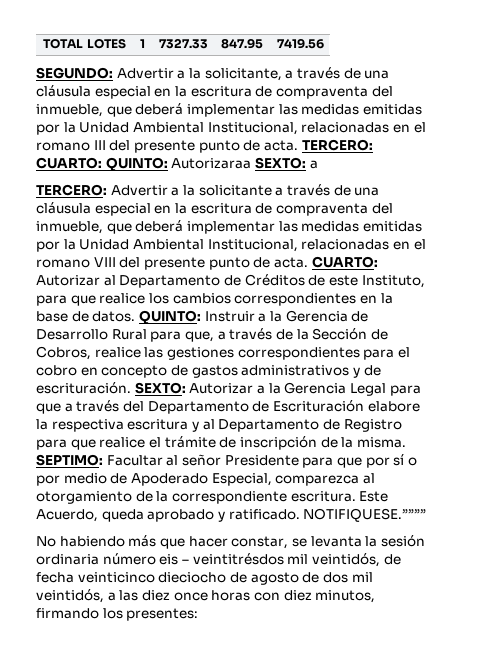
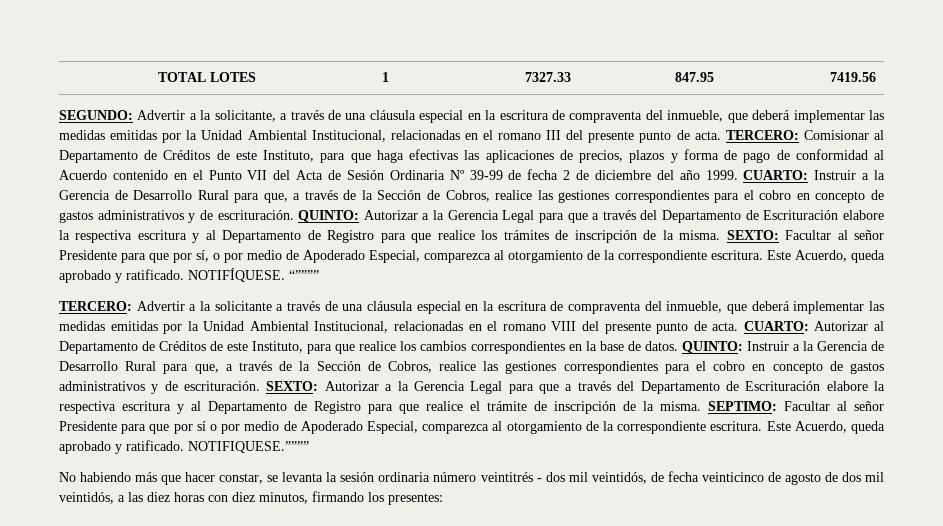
[36,157,318,171] CUARTO: QUINTO: Autorizaraa SEXTO: a -> [803,130,884,140] [59,149,884,163] [59,169,885,180] [59,190,884,203] [59,210,885,223] [59,230,885,243] [59,250,885,263] [59,268,319,283] Comisionar al Departamento de Créditos de este Instituto, para que haga efectivas las aplicaciones de precios, plazos y forma de pago de conformidad al Acuerdo contenido en el Punto VII del Acta de Sesión Ordinaria Nº 39-99 de fecha 2 de diciembre del año 1999. CUARTO: Instruir a la Gerencia de Desarrollo Rural para que, a través de la Sección de Cobros, realice las gestiones correspondientes para el cobro en concepto de gastos administrativos y de escrituración. QUINTO: Autorizar a la Gerencia Legal para que a través del Departamento de Escrituración elabore la respectiva escritura y al Departamento de Registro para que realice los trámites de inscripción de la misma. SEXTO: Facultar al señor Presidente para que por sí, o por medio de Apoderado Especial, comparezca al otorgamiento de la correspondiente escritura. Este Acuerdo, queda aprobado y ratificado. NOTIFÍQUESE. “””””
[159,553,284,565] eis – veintitrésdos -> [480,472,565,482] veintitrés - dos
[158,572,227,583] dieciocho -> (764, 477) none
[173,592,208,601] once -> (170, 497) none

